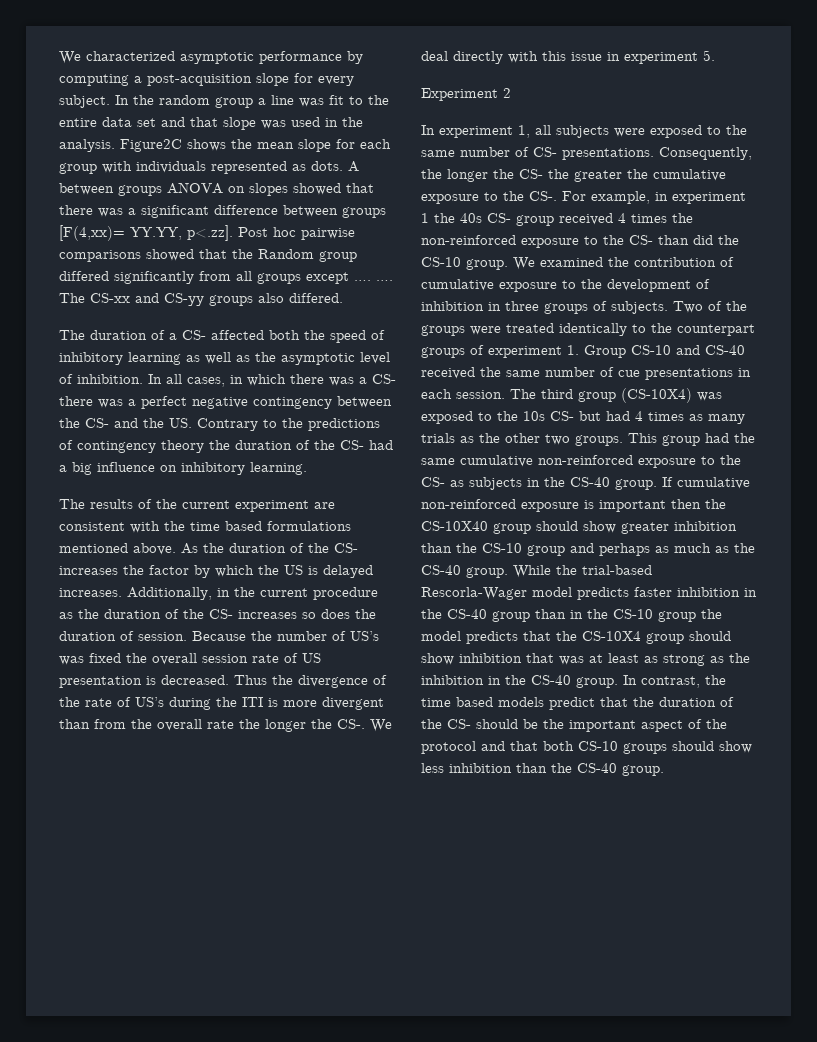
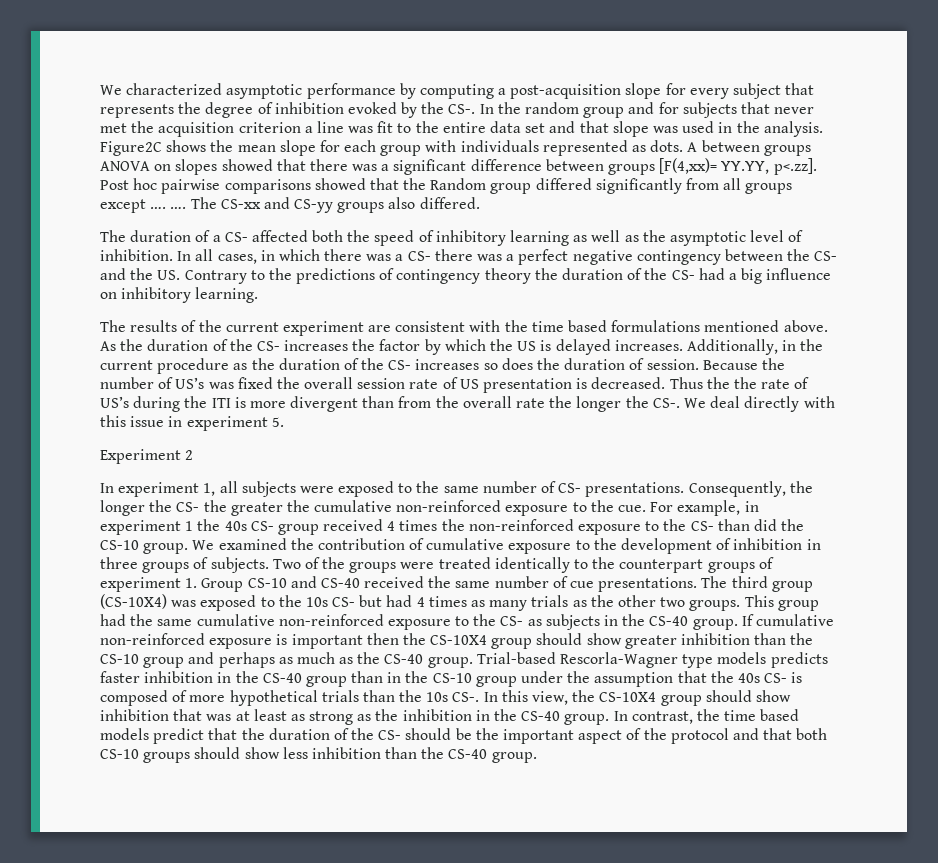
[59,95,253,108] subject. In the random group -> [733,83,815,99] [100,102,815,118] [100,121,301,137] subject that represents the degree of inhibition evoked by the CS-. In the random group and for subjects that never met the acquisition criterion
[298,675,387,688] divergence of -> (730, 383) none
[421,191,557,204] exposure to the CS-. -> [396,500,647,516] non-reinforced exposure to the cue.
[645,368,751,380] [421,389,505,399] presentations in each session. -> [598,577,698,592] presentations.
[421,521,488,531] CS-10X40 -> [430,635,488,645] CS-10X4
[513,565,652,578] [421,587,572,600] While the trial-based Rescorla-Wager model -> [476,652,767,668] Trial-based Rescorla-Wagner type models
[701,609,722,619] [421,631,551,644] the model predicts that -> [521,671,803,687] [100,690,569,706] under the assumption that the 40s CS- is composed of more hypothetical trials than the 10s CS-. In this view,

